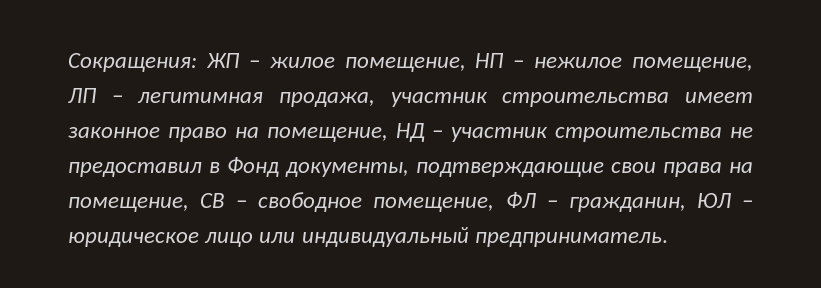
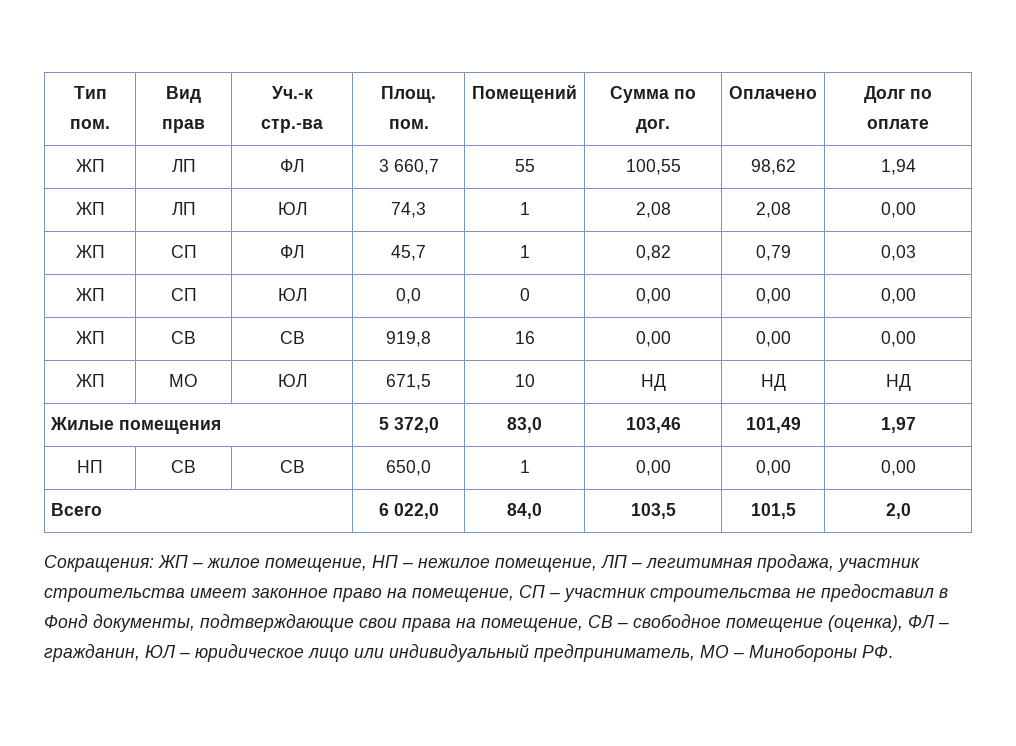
(68, 62) none -> [73,86,107,99] [70,119,110,129] [166,86,201,103] [162,119,205,133] [271,86,313,99] [261,119,323,133] [381,86,436,103] [388,119,429,129] [472,85,577,103] [610,86,696,103] [636,119,670,133] [729,86,817,99] [864,86,932,103] [867,119,929,129] [75,159,105,172] [171,159,196,172] [280,159,304,172] [378,159,439,175] [514,159,535,172] [625,159,681,175] [750,159,796,175] [880,159,916,175] [75,202,105,215] [171,202,196,215] [277,202,307,215] [391,202,426,218] [519,202,530,215] [635,202,671,218] [755,202,791,218] [880,202,916,218] [75,245,105,258] [170,245,197,258] [280,245,304,258] [391,245,426,261] [519,245,530,258] [635,245,671,261] [755,245,791,261] [880,245,916,261] [75,288,105,301] [170,288,197,301] [277,288,307,301] [396,288,421,304] [519,288,530,301] [635,288,671,304] [755,288,791,304] [880,288,916,304] [75,331,105,344] [171,331,196,344] [279,331,305,344] [386,331,431,347] [514,331,535,344] [635,331,671,347] [755,331,791,347] [880,331,916,347] [75,374,105,387] [169,374,198,387] [277,374,307,387] [386,374,431,390] [514,374,535,387] [640,374,666,391] [760,374,786,391] [885,374,911,391] [50,417,222,434] [378,417,439,433] [507,417,542,433] [625,417,681,433] [745,417,801,433] [880,417,916,433] [77,460,103,473] [171,460,196,473] [279,460,305,473] [386,460,431,476] [519,460,530,473] [635,460,671,476] [755,460,791,476] [880,460,916,476] [51,503,103,516] [378,503,439,519] [507,503,542,519] [630,503,676,519] [750,503,796,519] [885,503,911,519] Тип пом. | Вид прав | Уч.-к стр.-ва | Площ. пом. | Помещений | Сумма по дог. | Оплачено | Долг по оплате // ЖП | ЛП | ФЛ | 3 660,7 | 55 | 100,55 | 98,62 | 1,94 // ЖП | ЛП | ЮЛ | 74,3 | 1 | 2,08 | 2,08 | 0,00 // ЖП | СП | ФЛ | 45,7 | 1 | 0,82 | 0,79 | 0,03 // ЖП | СП | ЮЛ | 0,0 | 0 | 0,00 | 0,00 | 0,00 // ЖП | СВ | СВ | 919,8 | 16 | 0,00 | 0,00 | 0,00 // ЖП | МО | ЮЛ | 671,5 | 10 | НД | НД | НД // Жилые помещения | 5 372,0 | 83,0 | 103,46 | 101,49 | 1,97 // НП | СВ | СВ | 650,0 | 1 | 0,00 | 0,00 | 0,00 // Всего | 6 022,0 | 84,0 | 103,5 | 101,5 | 2,0 //
[395,123,425,142] НД -> [519,585,545,598] СП
[373,197,495,212] помещение, -> [726,615,903,632] помещение (оценка),
[474,232,668,247] предприниматель. -> [534,644,893,662] предприниматель, МО – Минобороны РФ.

